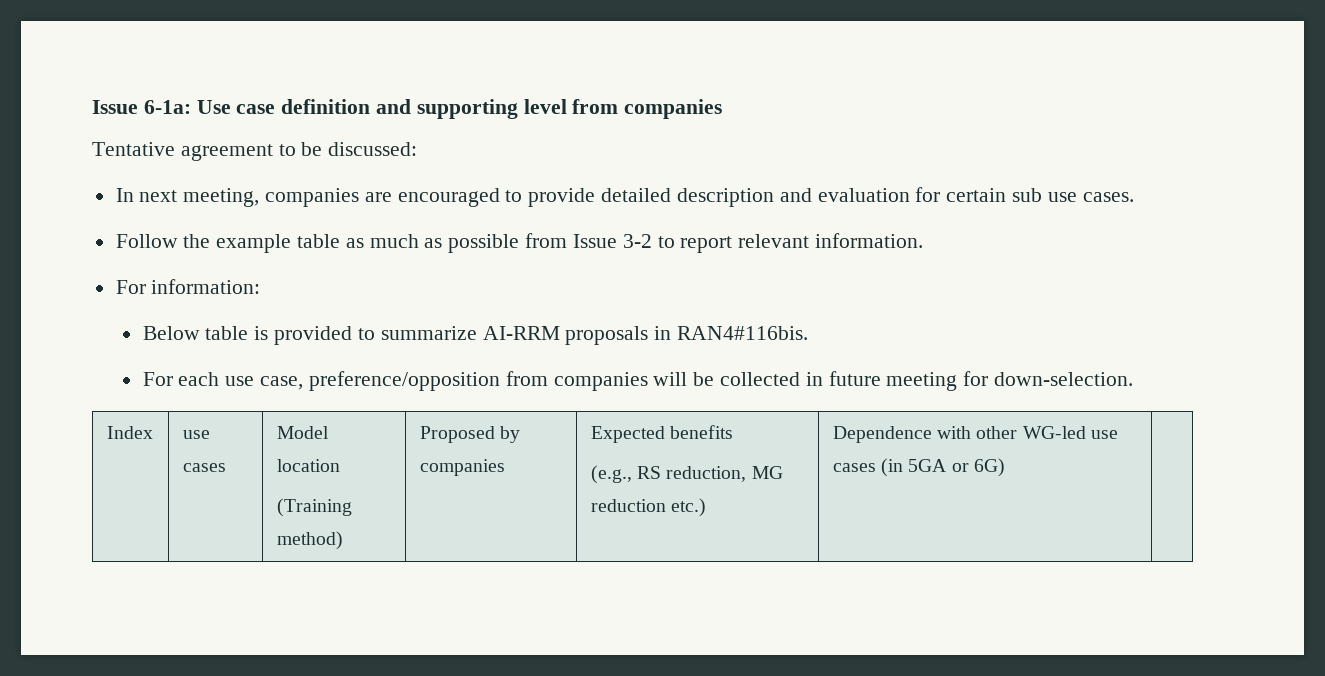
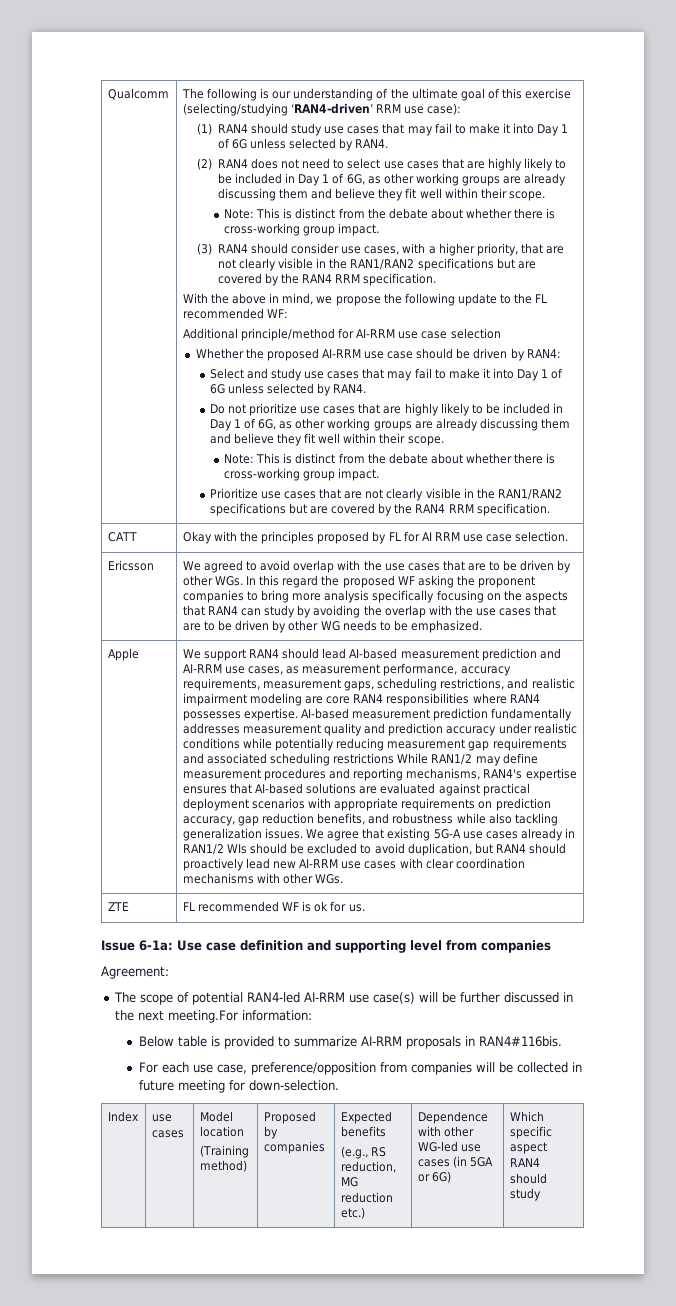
(92, 107) none -> [107,88,169,100] [181,88,572,101] [182,103,462,116] [197,123,569,136] [217,138,389,151] [197,158,567,171] [217,173,567,186] [217,188,545,201] [224,208,556,219] [224,223,380,236] [197,243,565,256] [217,258,536,271] [217,273,437,286] [182,293,548,306] [182,308,289,319] [182,328,501,341] [195,348,561,361] [209,368,564,381] [209,383,367,396] [209,403,564,416] [209,418,571,431] [209,433,444,446] [224,453,556,464] [224,468,380,481] [209,488,562,501] [209,503,550,516] [107,532,137,542] [182,531,569,544] [107,560,154,571] [182,560,572,573] [182,575,535,588] [182,590,568,603] [182,605,557,618] [182,620,482,633] [107,648,139,661] [182,648,561,661] [182,663,511,676] [182,678,575,691] [182,693,540,706] [182,708,573,721] [182,723,577,736] [182,738,567,751] [182,753,538,766] [182,768,577,781] [182,783,530,796] [182,798,551,811] [182,813,558,826] [182,828,575,841] [182,843,566,856] [182,858,525,871] [182,873,344,884] [107,902,129,911] [182,901,365,912] Qualcomm | The following is our understanding of the ultimate goal of this exercise (selecting/studying ‘RAN4-driven’ RRM use case): // (1) RAN4 should study use cases that may fail to make it into Day 1 of 6G unless selected by RAN4. // (2) RAN4 does not need to select use cases that are highly likely to be included in Day 1 of 6G, as other working groups are already discussing them and believe they fit well within their scope. // Note: This is distinct from the debate about whether there is cross-working group impact. // (3) RAN4 should consider use cases, with a higher priority, that are not clearly visible in the RAN1/RAN2 specifications but are covered by the RAN4 RRM specification. // With the above in mind, we propose the following update to the FL recommended WF: // Additional principle/method for AI-RRM use case selection // Whether the proposed AI-RRM use case should be driven by RAN4: // Select and study use cases that may fail to make it into Day 1 of 6G unless selected by RAN4. // Do not prioritize use cases that are highly likely to be included in Day 1 of 6G, as other working groups are already discussing them and believe they fit well within their scope. // Note: This is distinct from the debate about whether there is cross-working group impact. // Prioritize use cases that are not clearly visible in the RAN1/RAN2 specifications but are covered by the RAN4 RRM specification. // CATT | Okay with the principles proposed by FL for AI RRM use case selection. // Ericsson | We agreed to avoid overlap with the use cases that are to be driven by other WGs. In this regard the proposed WF asking the proponent companies to bring more analysis specifically focusing on the aspects that RAN4 can study by avoiding the overlap with the use cases that are to be driven by other WG needs to be emphasized. // Apple | We support RAN4 should lead AI-based measurement prediction and AI-RRM use cases, as measurement performance, accuracy requirements, measurement gaps, scheduling restrictions, and realistic impairment modeling are core RAN4 responsibilities where RAN4 possesses expertise. AI-based measurement prediction fundamentally addresses measurement quality and prediction accuracy under realistic conditions while potentially reducing measurement gap requirements and associated scheduling restrictions While RAN1/2 may define measurement procedures and reporting mechanisms, RAN4's expertise ensures that AI-based solutions are evaluated against practical deployment scenarios with appropriate requirements on prediction accuracy, gap reduction benefits, and robustness while also tackling generalization issues. We agree that existing 5G-A use cases already in RAN1/2 WIs should be excluded to avoid duplication, but RAN4 should proactively lead new AI-RRM use cases with clear coordination mechanisms with other WGs. // ZTE | FL recommended WF is ok for us. //
[92,142,418,161] [115,187,1134,207] [115,233,923,253] [115,280,146,294] Tentative agreement to be discussed: // In next meeting, companies are encouraged to provide detailed description and evaluation for certain sub use cases. // Follow the example table as much as possible from Issue 3-2 to report relevant information. // For -> [101,966,169,979] [114,992,574,1005] [115,1010,239,1023] Agreement: // The scope of potential RAN4-led AI-RRM use case(s) will be further discussed in the next meeting.For
(1006, 467) none -> [509,1111,544,1122] [509,1126,552,1139] [509,1142,547,1154] [509,1158,540,1167] [509,1173,547,1184] [509,1188,541,1201] Which specific aspect RAN4 should study

